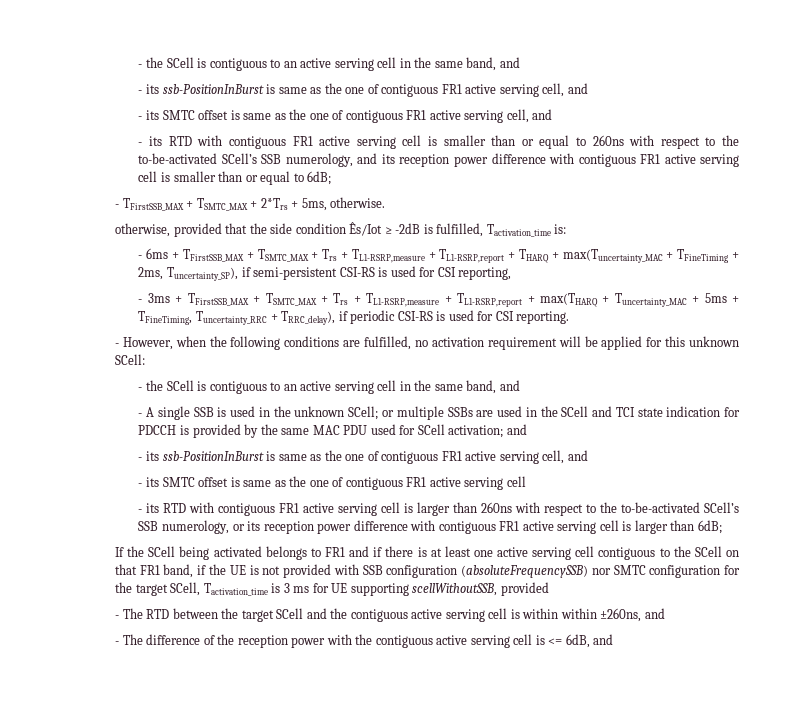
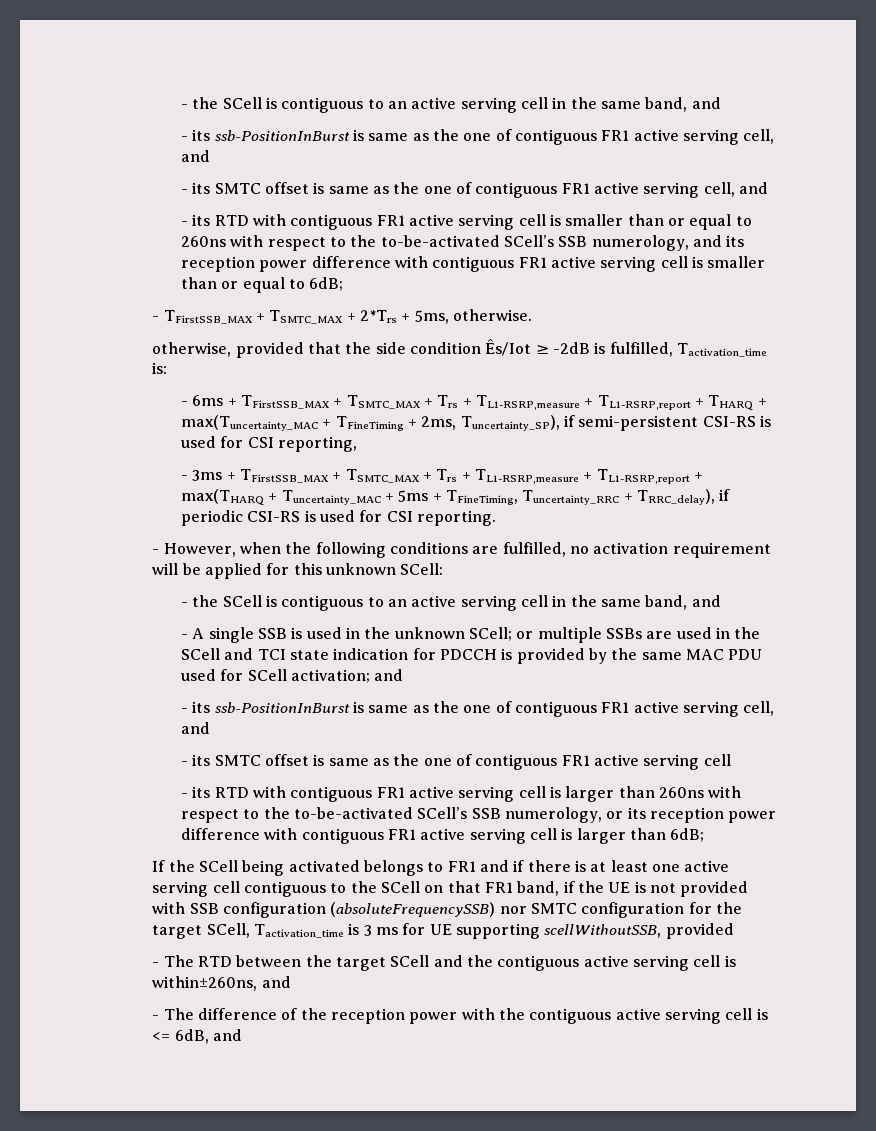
[522,608,642,622] within within ±260ns, -> [152,976,258,991] within±260ns,

